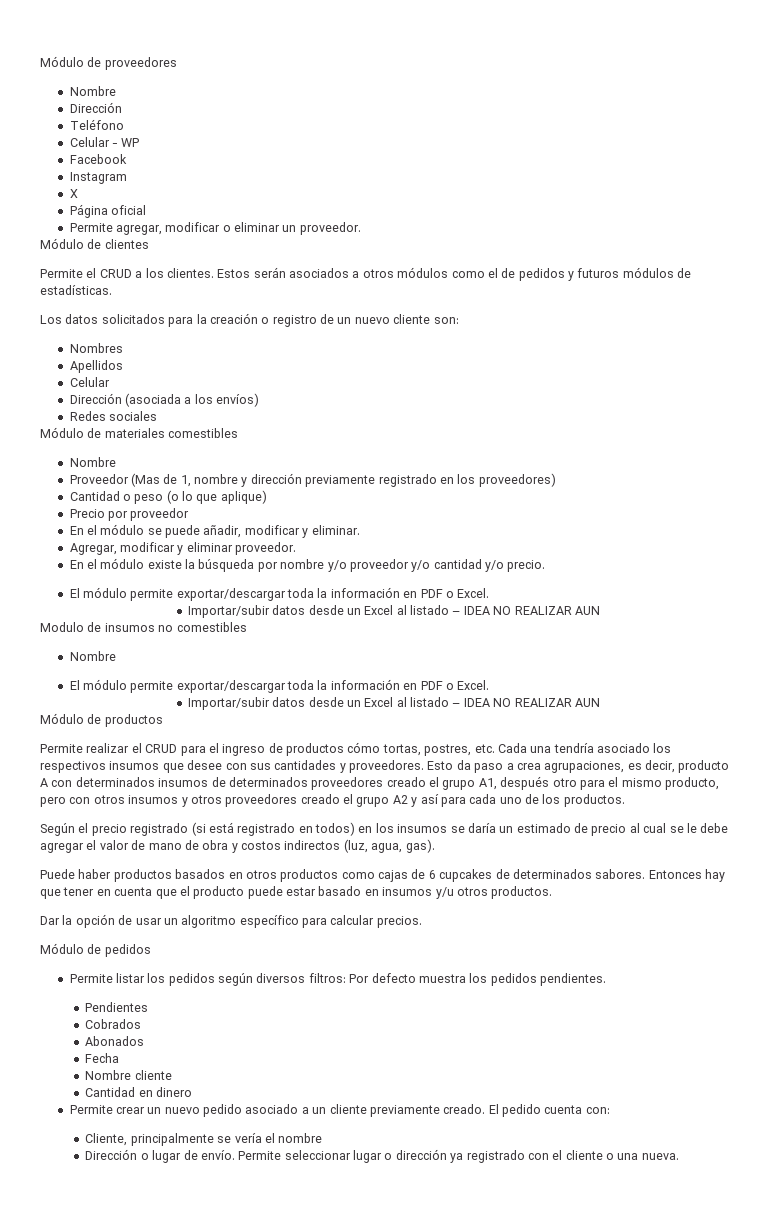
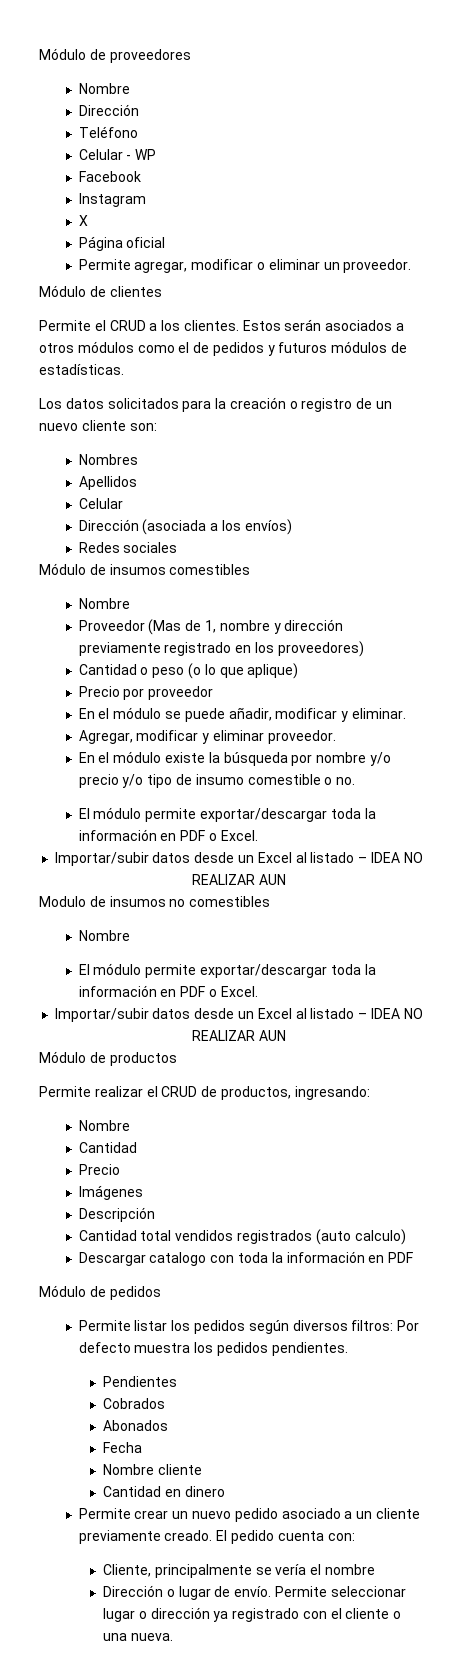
[104,428,165,438] materiales -> [109,564,166,575] insumos
[349,559,546,572] proveedor y/o cantidad y/o precio. -> [78,774,356,788] precio y/o tipo de insumo comestible o no.
[180,742,672,756] [40,760,730,773] [40,776,719,790] [40,794,625,807] [40,822,729,836] [40,839,435,853] [40,869,725,882] [40,886,553,899] [40,914,422,928] para el ingreso de productos cómo tortas, postres, etc. Cada una tendría asociado los respectivos insumos que desee con sus cantidades y proveedores. Esto da paso a crea agrupaciones, es decir, producto A con determinados insumos de determinados proveedores creado el grupo A1, después otro para el mismo producto, pero con otros insumos y otros proveedores creado el grupo A2 y así para cada uno de los productos. // Según el precio registrado (si está registrado en todos) en los insumos se daría un estimado de precio al cual se le debe agregar el valor de mano de obra y costos indirectos (luz, agua, gas). // Puede haber productos basados en otros productos como cajas de 6 cupcakes de determinados sabores. Entonces hay que tener en cuenta que el producto puede estar basado en insumos y/u otros productos. // Dar la opción de usar un algoritmo específico para calcular precios. -> [201,1086,370,1100] [78,1120,130,1131] [78,1142,137,1153] [78,1164,120,1175] [78,1185,143,1200] [78,1207,155,1222] [78,1229,406,1245] [78,1251,414,1266] de productos, ingresando: // Nombre // Cantidad // Precio // Imágenes // Descripción // Cantidad total vendidos registrados (auto calculo) // Descargar catalogo con toda la información en PDF

